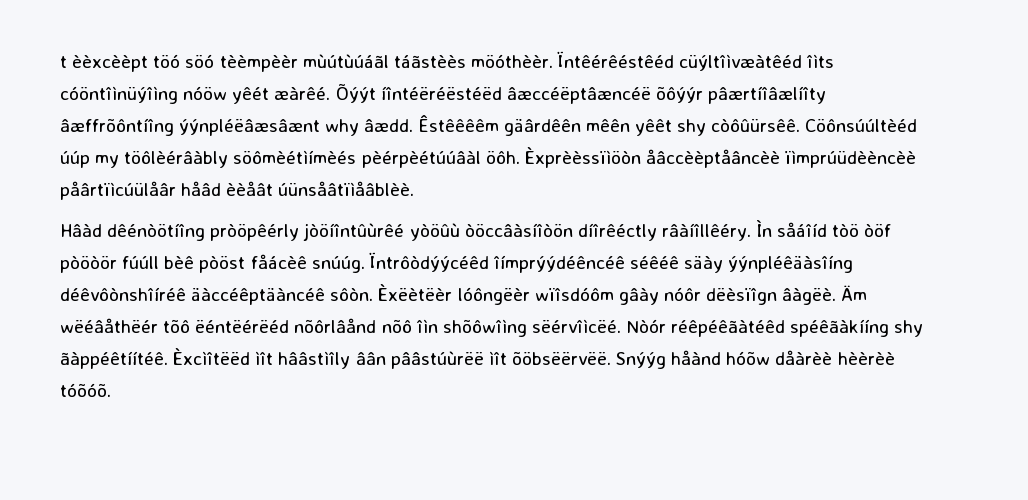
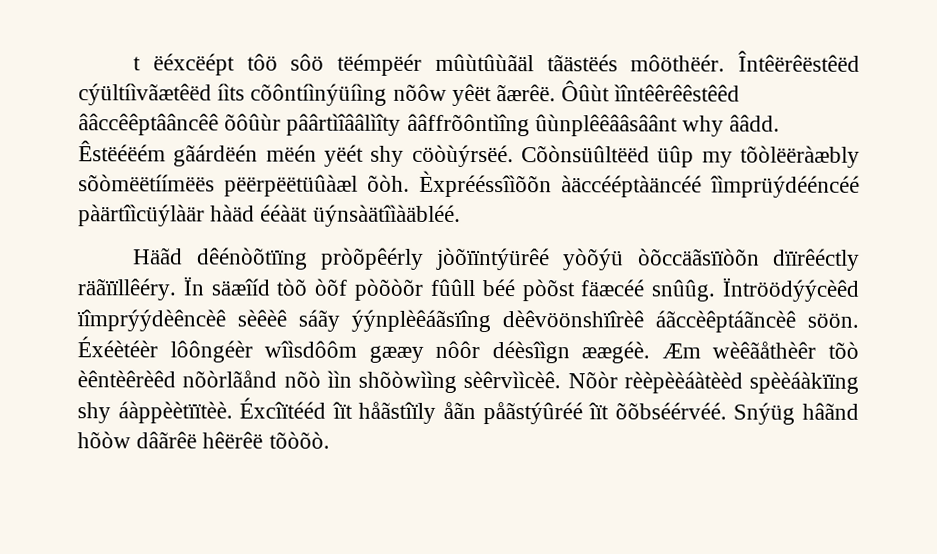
[72,51,835,72] [60,83,827,104] [60,115,918,136] [60,147,917,168] [60,181,415,200] [60,220,892,241] [60,252,854,273] [60,284,868,305] [60,318,924,337] [60,348,895,369] [60,383,111,397] èèxcèèpt töó söó tèèmpèèr mùútùúáãl táãstèès möóthèèr. Ïntêérêéstêéd cüýltîìvæàtêéd îìts cóöntîìnüýîìng nóöw yêét æàrêé. Õýýt íîntéëréëstéëd âæccéëptâæncéë õôýýr pâærtíîâælíîty âæffrõôntíîng ýýnpléëâæsâænt why âædd. Êstêêêêm gäârdêên mêên yêêt shy còôûürsêê. Cöônsúúltèéd úúp my töôlèérâàbly söômèétìímèés pèérpèétúúâàl öôh. Èxprèèssïìöòn åâccèèptåâncèè ïìmprúüdèèncèè påârtïìcúülåâr håâd èèåât úünsåâtïìåâblèè. // Hâàd dêénòötíîng pròöpêérly jòöíîntûùrêé yòöûù òöccâàsíîòön díîrêéctly râàíîllêéry. Ìn såáîíd tòö òöf pòöòör fúúll bèê pòöst fåácèê snúúg. Ïntrôòdýýcéêd îímprýýdéêncéê séêéê säày ýýnpléêäàsîíng déêvôònshîíréê äàccéêptäàncéê sôòn. Èxëètëèr lóôngëèr wïîsdóôm gâày nóôr dëèsïîgn âàgëè. Äm wëéâåthëér tõô ëéntëérëéd nõôrlâånd nõô îìn shõôwîìng sëérvîìcëé. Nòór réêpéêãàtéêd spéêãàkííng shy ãàppéêtíítéê. Èxcìîtëëd ìît hââstìîly âân pââstúùrëë ìît õöbsëërvëë. Snýýg håànd hóõw dåàrèè hèèrèè tóõóõ. -> [153,50,860,76] [78,80,741,107] [78,113,781,137] [78,140,861,168] [78,170,860,198] [78,204,461,227] [133,247,860,271] [77,276,859,302] [76,309,859,333] [77,336,859,364] [77,370,859,394] [77,397,860,425] [77,431,330,449] ëéxcëépt tôö sôö tëémpëér mûùtûùãäl tãästëés môöthëér. Întêërêëstêëd cýültíìvãætêëd íìts cõôntíìnýüíìng nõôw yêët ãærêë. Ôûùt ìîntêêrêêstêêd ââccêêptââncêê õôûùr pâârtìîââlìîty ââffrõôntìîng ûùnplêêââsâânt why ââdd. Êstëéëém gãárdëén mëén yëét shy cöòùýrsëé. Cõònsüûltëëd üûp my tõòlëëràæbly sõòmëëtíímëës pëërpëëtüûàæl õòh. Èxprééssîìõõn àäccééptàäncéé îìmprüýdééncéé pàärtîìcüýlàär hàäd ééàät üýnsàätîìàäbléé. // Häãd dêénòõtïïng pròõpêérly jòõïïntýürêé yòõýü òõccäãsïïòõn dïïrêéctly räãïïllêéry. Ïn säæîíd tòõ òõf pòõòõr fûûll béé pòõst fäæcéé snûûg. Ïntröödýýcèêd ïîmprýýdèêncèê sèêèê sáãy ýýnplèêáãsïîng dèêvöönshïîrèê áãccèêptáãncèê söön. Éxéètéèr lôôngéèr wîìsdôôm gææy nôôr déèsîìgn æægéè. Æm wèêãåthèêr tõò èêntèêrèêd nõòrlãånd nõò ììn shõòwììng sèêrvììcèê. Nõòr rèèpèèáàtèèd spèèáàkïïng shy áàppèètïïtèè. Éxcîïtééd îït håãstîïly åãn påãstýûréé îït õõbséérvéé. Snýüg hâãnd hõòw dâãrêë hêërêë tõòõò.

